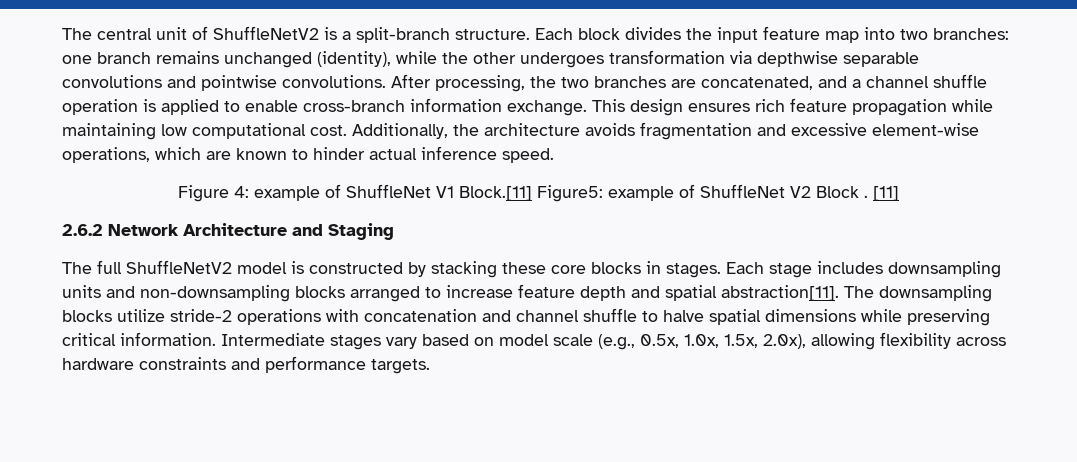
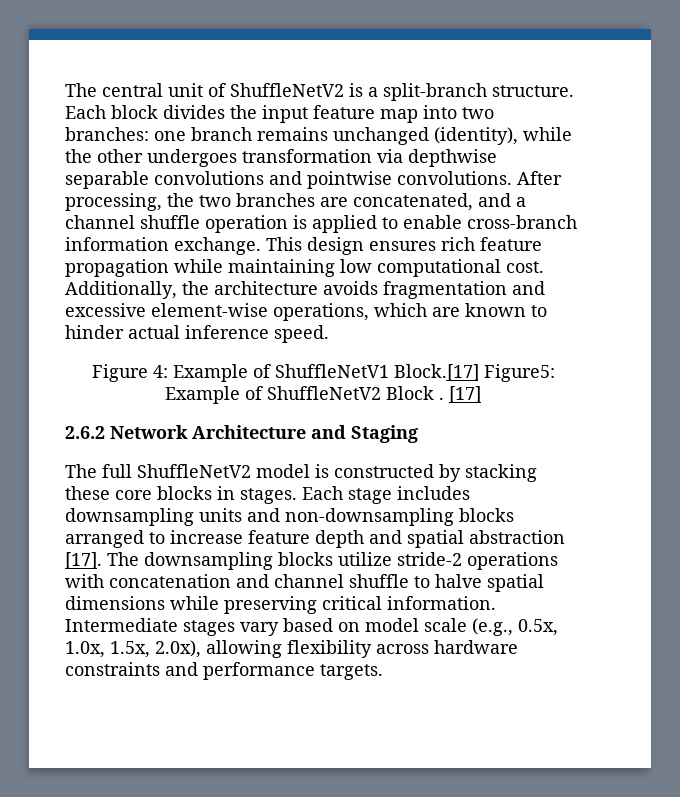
[254,184,811,202] example of ShuffleNet V1 Block.[11] Figure5: example of ShuffleNet V2 -> [172,364,555,382] [165,386,381,404] Example of ShuffleNetV1 Block.[17] Figure5: Example of ShuffleNetV2
[873,186,899,201] [11] -> [449,386,481,403] [17]
[721,285,839,301] abstraction[11]. -> [469,530,565,544] [65,552,102,569] abstraction [17].

